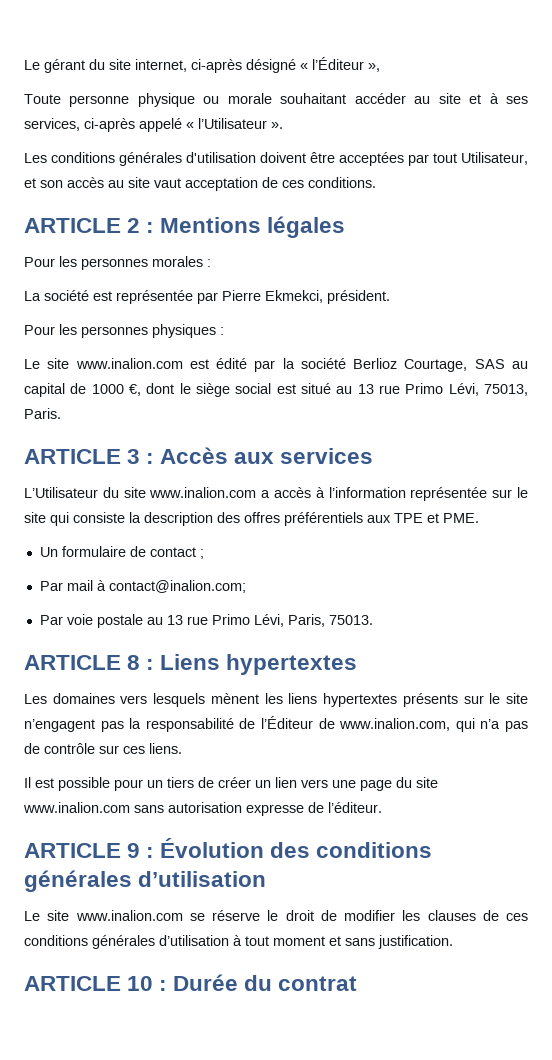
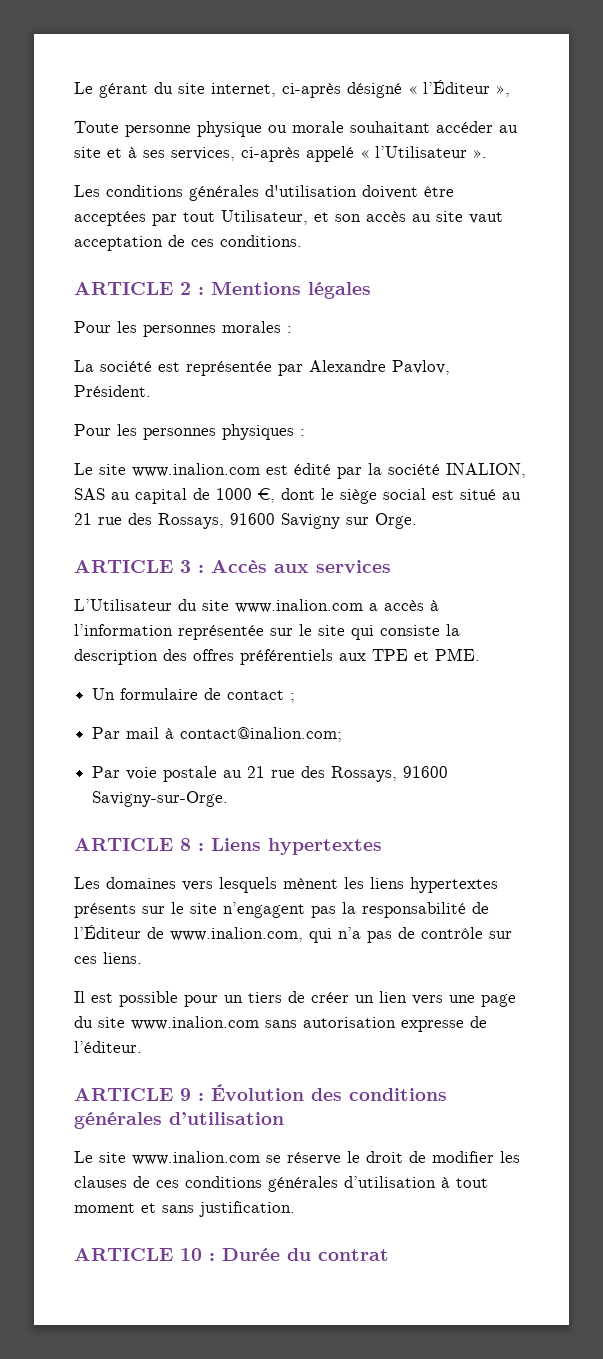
[222,290,390,304] Pierre Ekmekci, président. -> [309,360,450,375] [74,385,151,397] Alexandre Pavlov, Président.
[353,358,468,372] Berlioz Courtage, -> [446,463,526,478] INALION,
[357,383,528,396] [24,408,61,419] 13 rue Primo Lévi, 75013, Paris. -> [74,513,417,529] 21 rue des Rossays, 91600 Savigny sur Orge.
[166,614,373,627] 13 rue Primo Lévi, Paris, 75013. -> [247,766,449,782] [92,791,229,807] 21 rue des Rossays, 91600 Savigny-sur-Orge.

